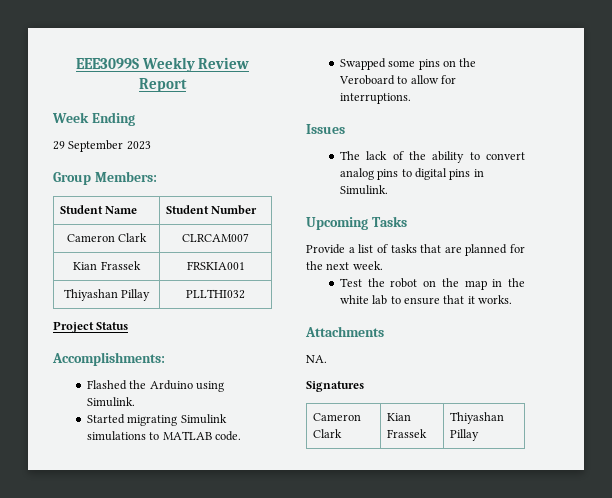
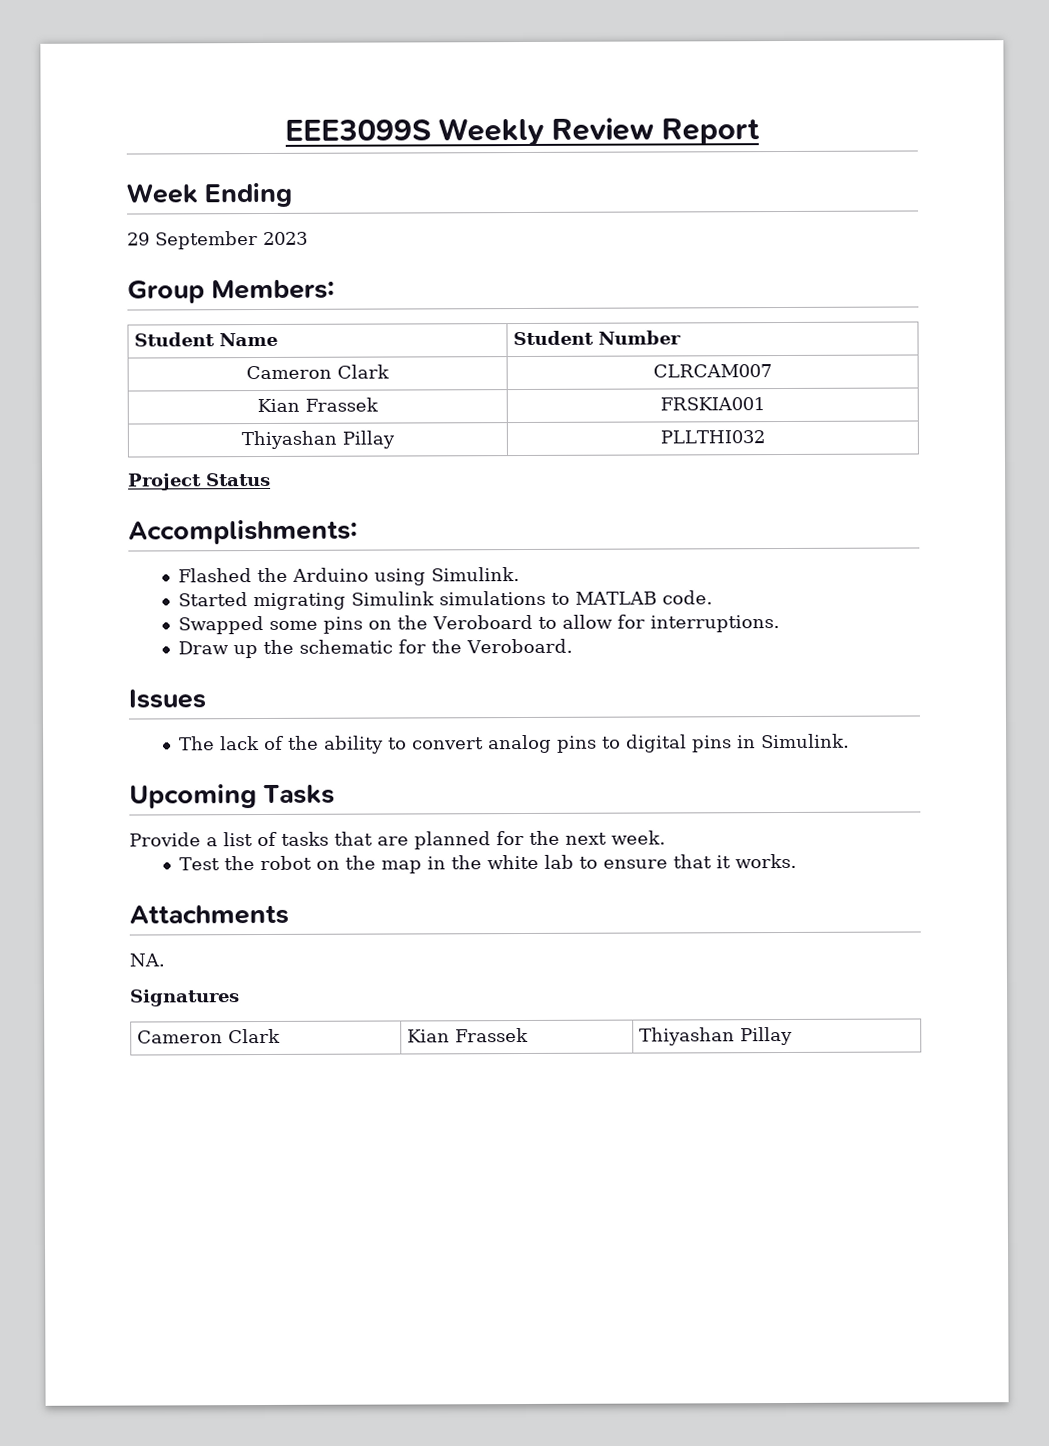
(411, 98) none -> [178,638,574,659] // Draw up the schematic for the Veroboard.

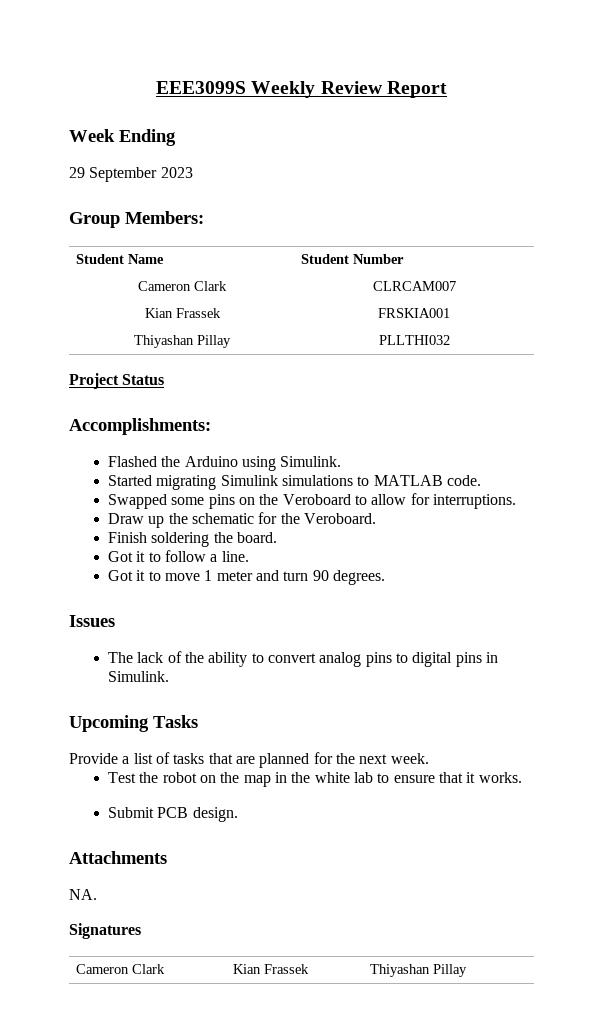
(574, 646) none -> [108,532,278,547] [108,550,249,562] [108,570,385,585] // Finish soldering the board. // Got it to follow a line. // Got it to move 1 meter and turn 90 degrees.
(798, 861) none -> [108,807,238,822] // Submit PCB design.

